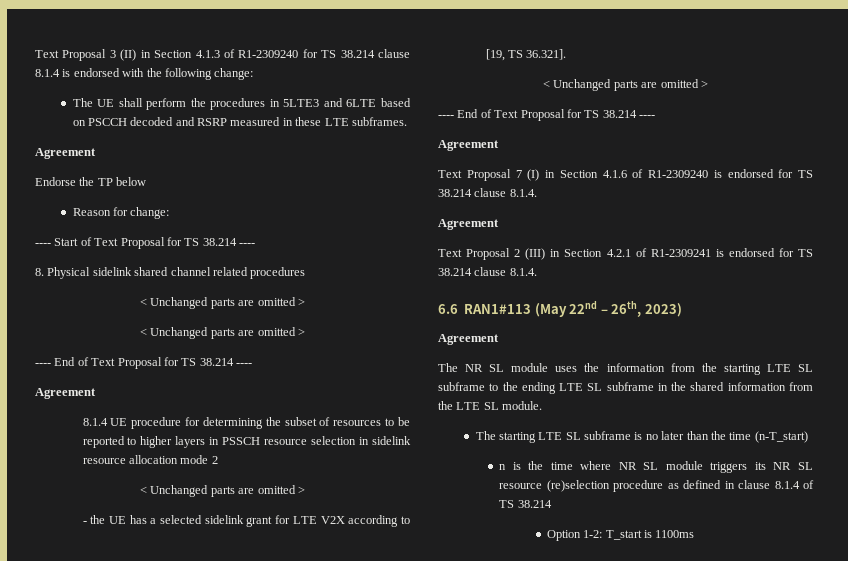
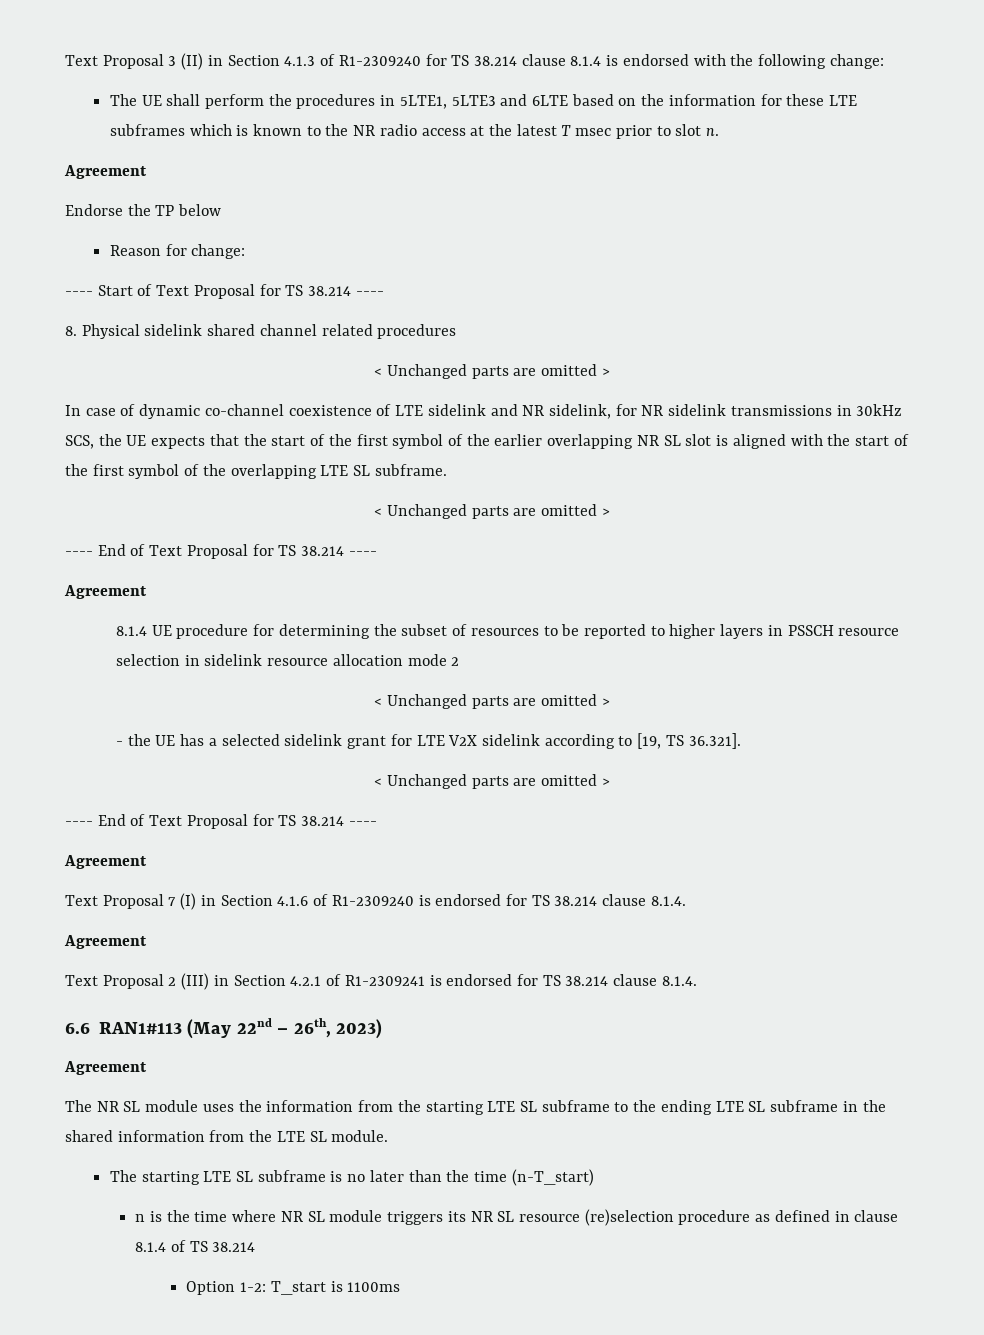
(280, 103) none -> [399,95,447,109] 5LTE1,
[87,117,407,126] PSCCH decoded and RSRP measured in these LTE subframes. -> [641,94,858,106] [109,124,720,139] the information for these LTE subframes which is known to the NR radio access at the latest T msec prior to slot n.
(305, 302) none -> [65,404,903,419] [65,434,909,449] [65,464,447,479] // In case of dynamic co-channel coexistence of LTE sidelink and NR sidelink, for NR sidelink transmissions in 30kHz SCS, the UE expects that the start of the first symbol of the earlier overlapping NR SL slot is aligned with the start of the first symbol of the overlapping LTE SL subframe.
(345, 520) none -> [482,734,541,746] sidelink

